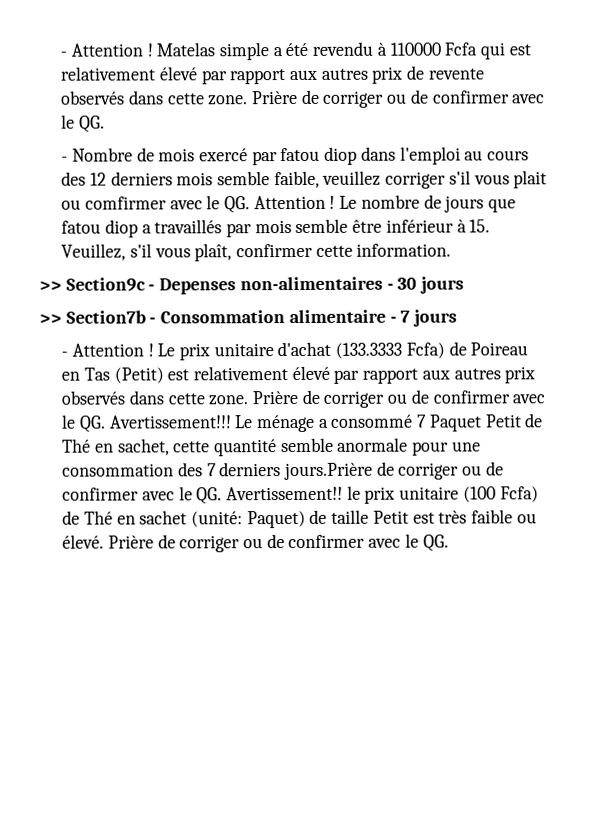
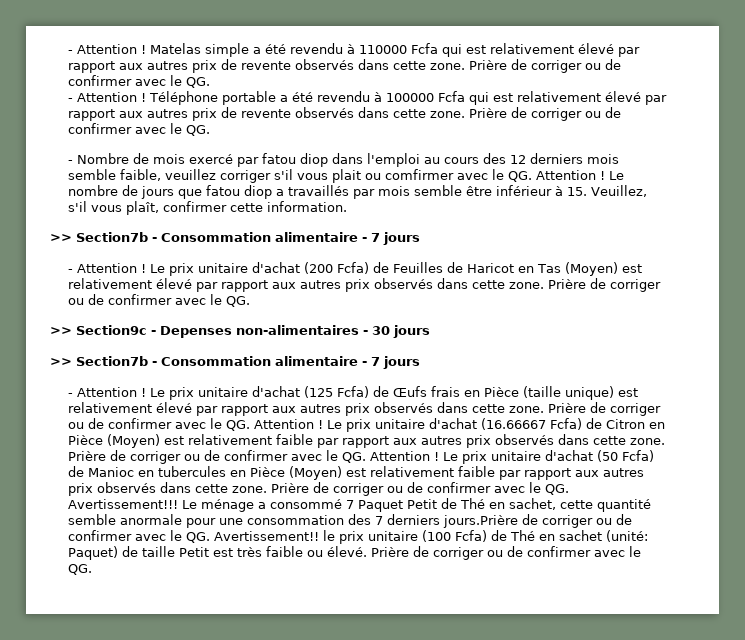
(105, 124) none -> [68,91,668,105] [68,107,622,121] [68,123,211,136] // - Attention ! Téléphone portable a été revendu à 100000 Fcfa qui est relativement élevé par rapport aux autres prix de revente observés dans cette zone. Prière de corriger ou de confirmer avec le QG.
(452, 250) none -> [50,232,420,245] [68,262,643,276] [68,278,662,292] [68,294,251,307] // >> Section7b - Consommation alimentaire - 7 jours // - Attention ! Le prix unitaire d'achat (200 Fcfa) de Feuilles de Haricot en Tas (Moyen) est relativement élevé par rapport aux autres prix observés dans cette zone. Prière de corriger ou de confirmer avec le QG.
[335,341,529,359] [61,367,164,384] (133.3333 Fcfa) de Poireau en Tas (Petit) -> [304,386,615,400] (125 Fcfa) de Œufs frais en Pièce (taille unique)
(106, 424) none -> [254,418,666,432] [68,434,666,448] [68,450,655,464] [68,466,645,480] [68,482,570,496] Attention ! Le prix unitaire d'achat (16.66667 Fcfa) de Citron en Pièce (Moyen) est relativement faible par rapport aux autres prix observés dans cette zone. Prière de corriger ou de confirmer avec le QG. Attention ! Le prix unitaire d'achat (50 Fcfa) de Manioc en tubercules en Pièce (Moyen) est relativement faible par rapport aux autres prix observés dans cette zone. Prière de corriger ou de confirmer avec le QG.

